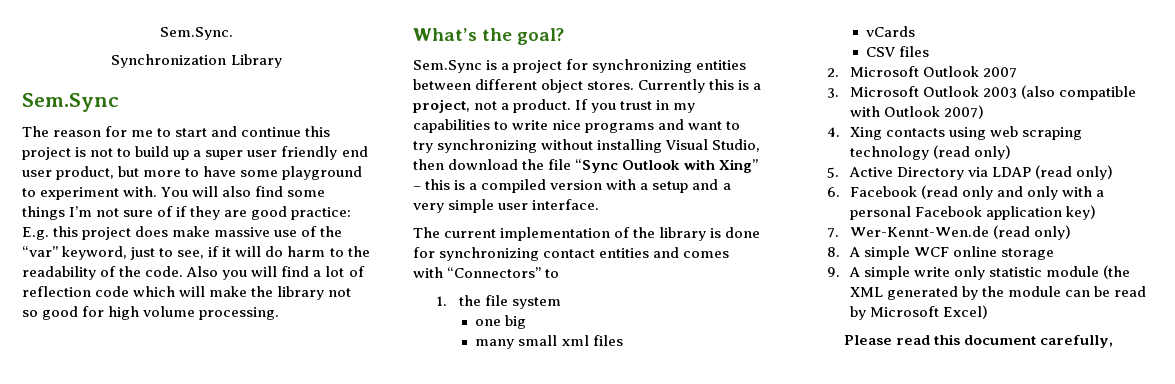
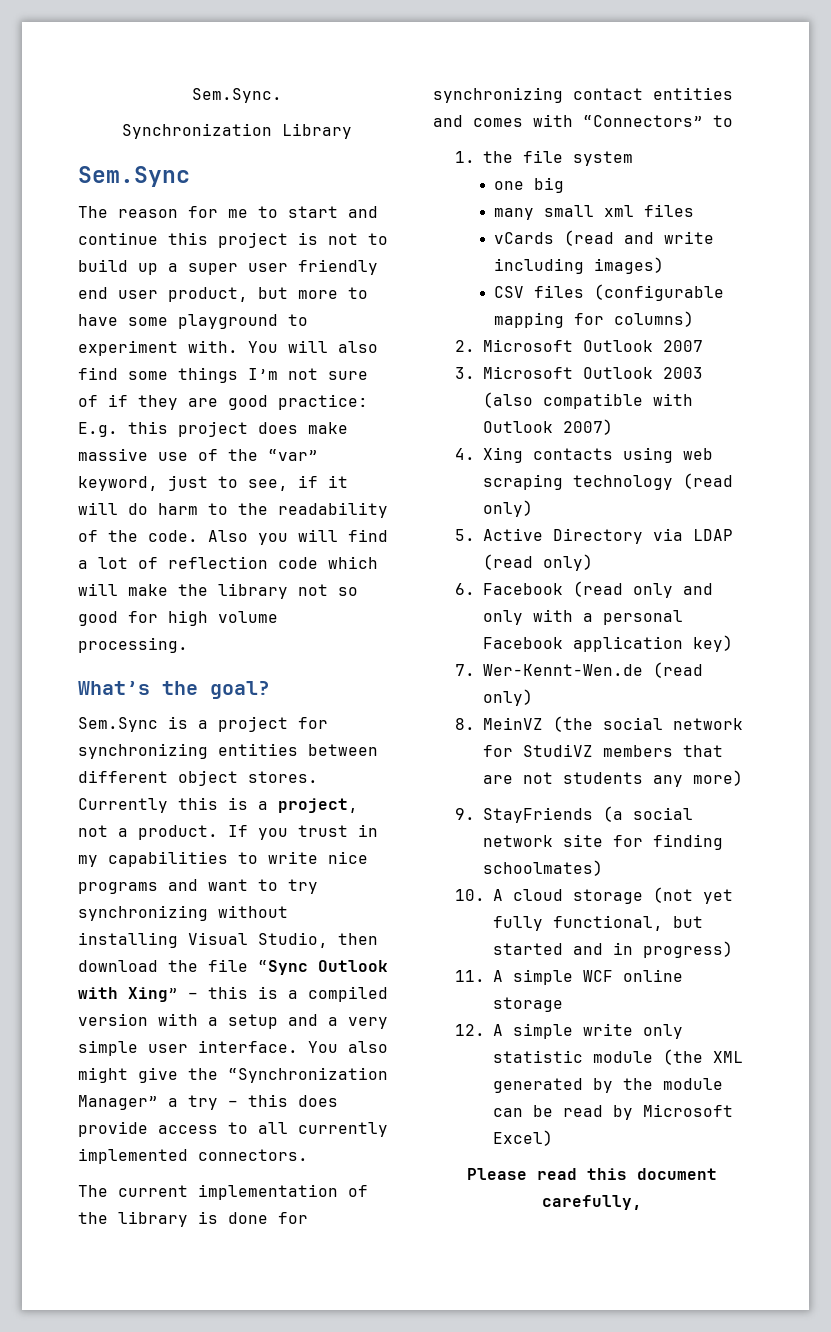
(600, 204) none -> [308,1041,388,1053] [78,1067,388,1083] [78,1094,338,1110] [78,1121,388,1137] [78,1148,308,1164] You also might give the “Synchronization Manager” a try – this does provide access to all currently implemented connectors.
[866,46,930,57] // CSV files -> [564,230,715,246] [494,257,665,274] [494,284,725,301] [494,311,695,328] (read and write including images) // CSV files (configurable mapping for columns)
(840, 252) none -> [482,716,743,732] [482,744,723,757] [482,770,743,787] [454,806,693,823] [482,834,723,850] [482,860,603,876] [454,887,733,904] [492,915,703,931] [492,941,733,958] [454,970,485,982] MeinVZ (the social network for StudiVZ members that are not students any more) // 9. StayFriends (a social network site for finding schoolmates) // 10. A cloud storage (not yet fully functional, but started and in progress) // 11.
[826,267,840,277] 9. -> [454,1024,485,1036] 12.

